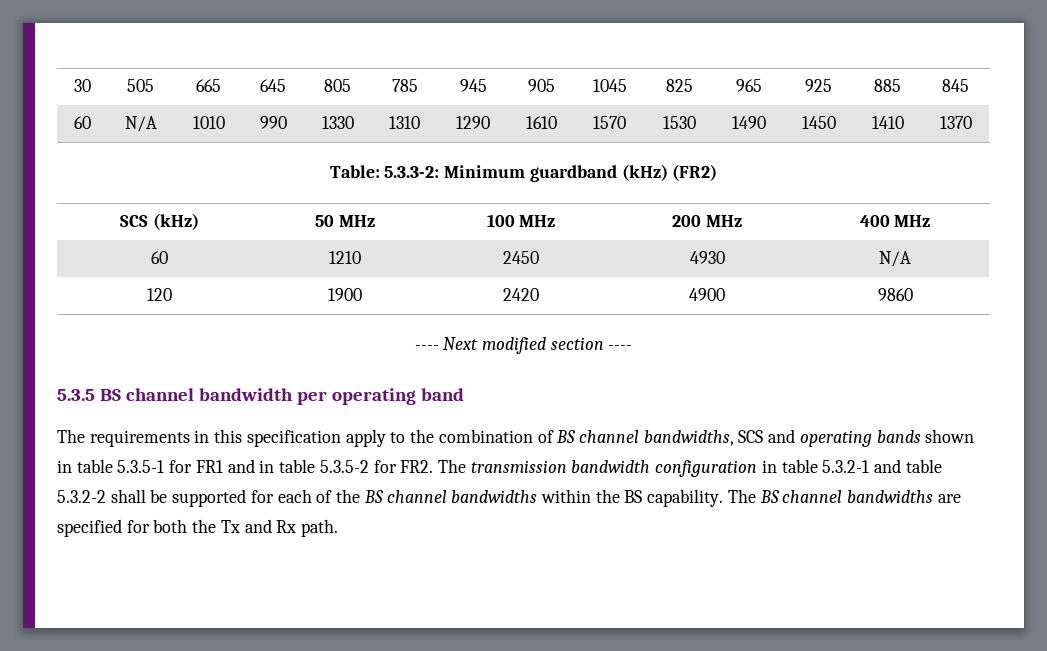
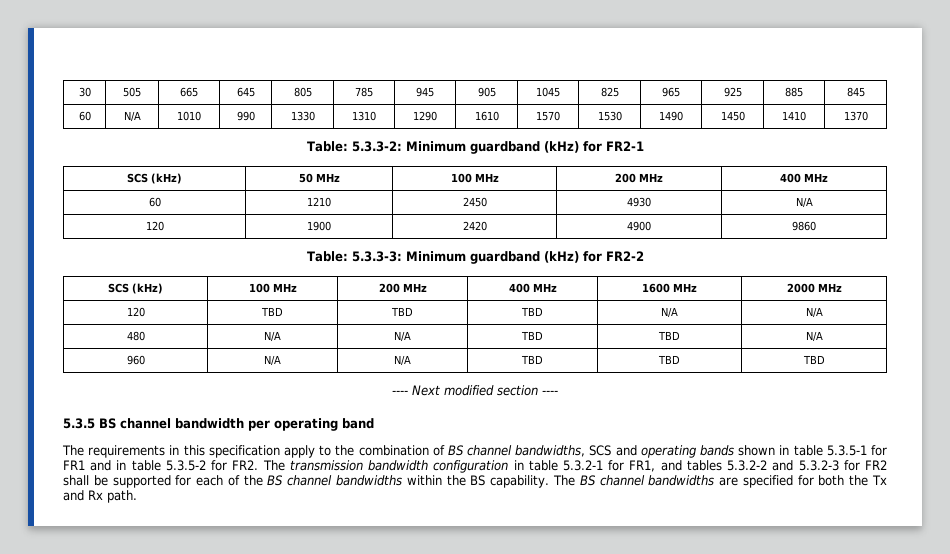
[672,164,718,181] (FR2) -> [582,141,644,152] for FR2-1
(913, 294) none -> [306,251,644,264] [108,283,163,294] [248,283,297,293] [378,283,427,293] [508,283,557,293] [642,283,697,293] [786,283,842,293] [126,307,145,317] [261,307,283,316] [390,307,413,316] [521,307,543,316] [661,307,678,318] [805,307,823,318] [126,331,145,341] [264,331,281,342] [393,331,411,342] [521,331,543,340] [658,331,680,340] [805,331,823,342] [126,355,145,365] [264,355,281,366] [393,355,411,366] [521,355,543,364] [658,355,680,364] [802,355,825,364] // Table: 5.3.3-3: Minimum guardband (kHz) for FR2-2 // SCS (kHz) | 100 MHz | 200 MHz | 400 MHz | 1600 MHz | 2000 MHz // 120 | TBD | TBD | TBD | N/A | N/A // 480 | N/A | N/A | TBD | TBD | N/A // 960 | N/A | N/A | TBD | TBD | TBD
[874,459,942,473] [57,490,106,503] and table 5.3.2-2 -> [608,460,888,472] for FR1, and tables 5.3.2-2 and 5.3.2-3 for FR2

